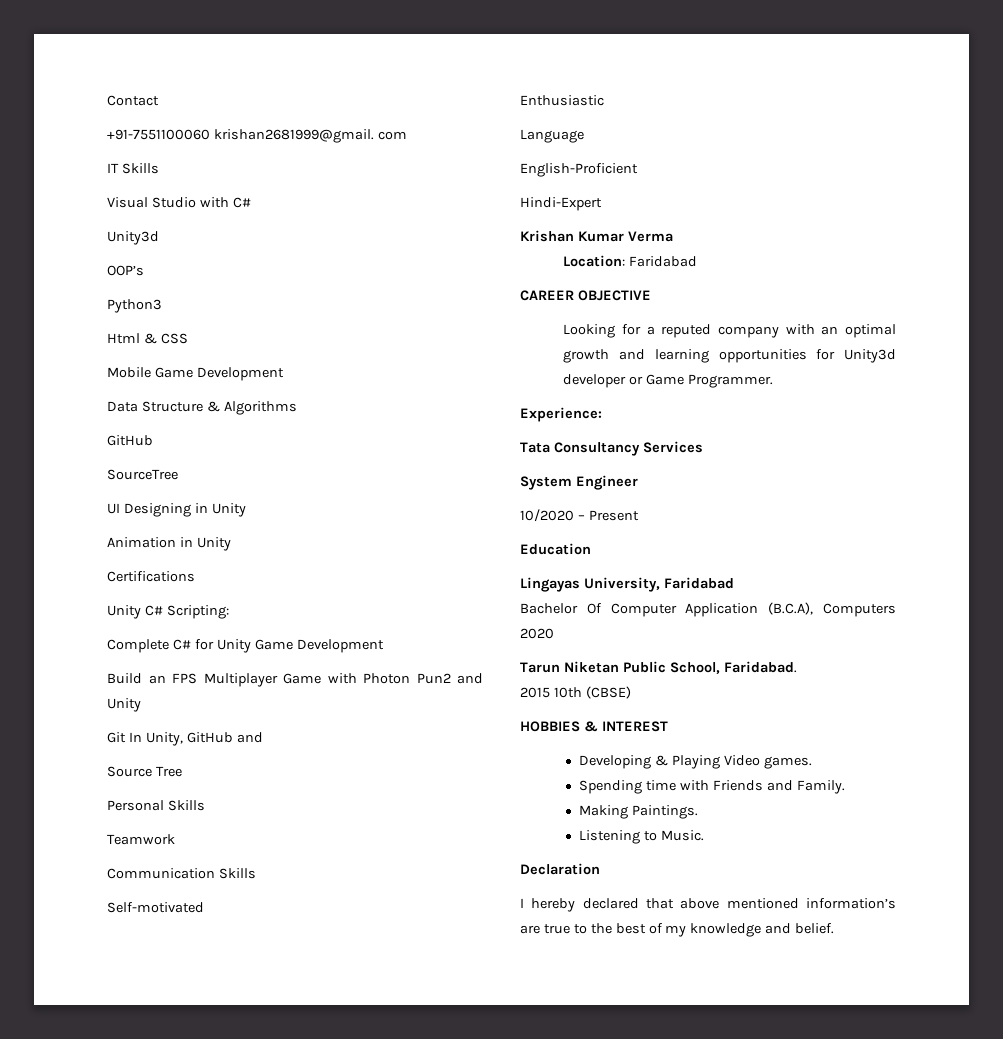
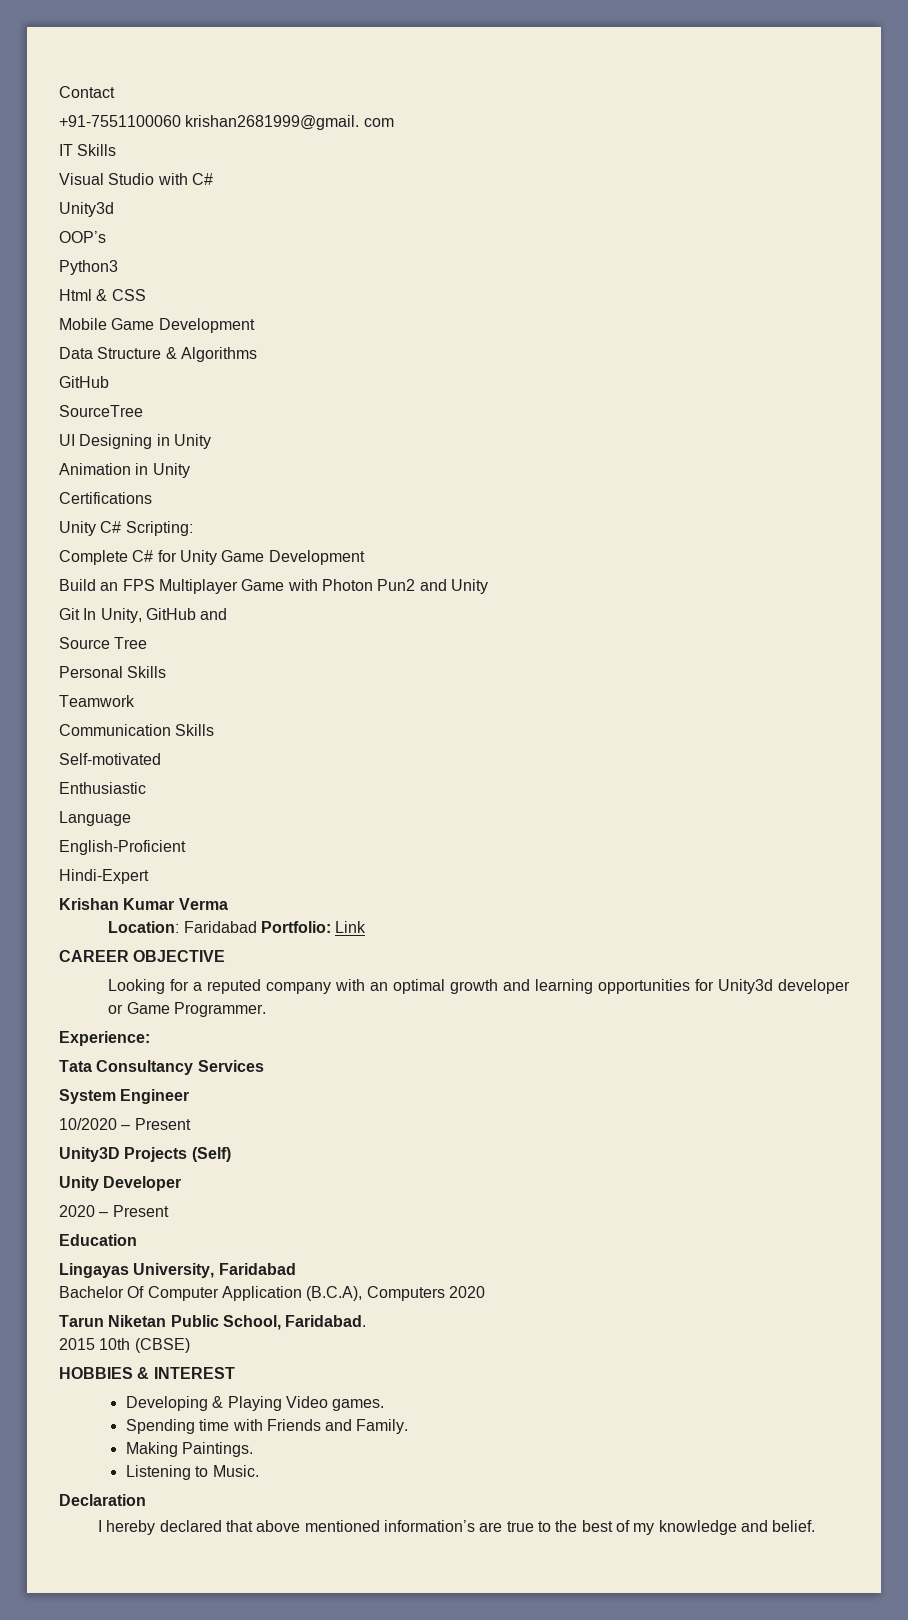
(698, 261) none -> [260,921,367,933] Portfolio: Link
(639, 515) none -> [59,1147,231,1162] [59,1176,182,1191] [59,1205,169,1217] // Unity3D Projects (Self) // Unity Developer // 2020 – Present

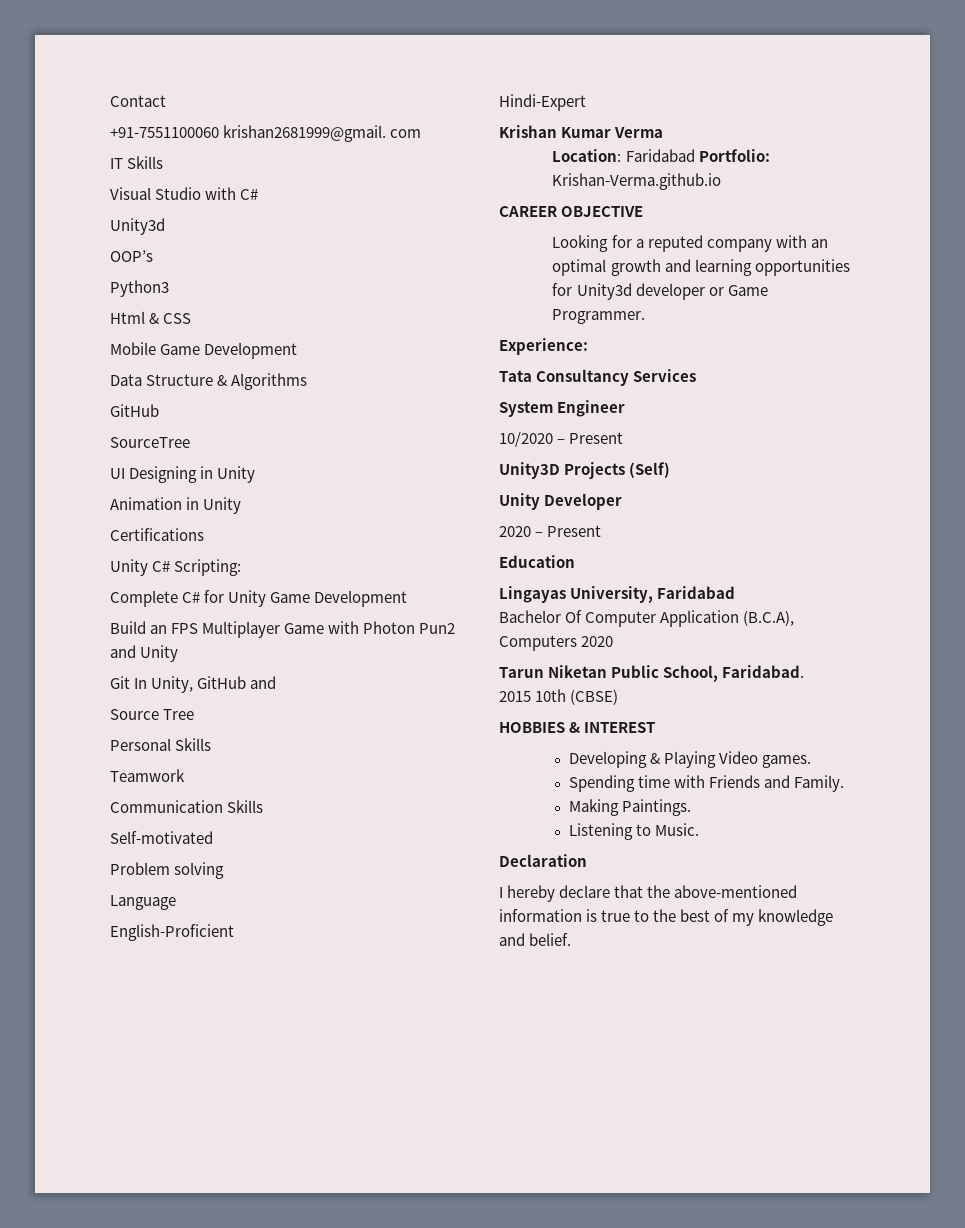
[59,782,146,794] Enthusiastic -> [110,862,225,879] Problem solving
[335,921,367,933] Link -> [552,173,722,190] Krishan-Verma.github.io
[159,1520,503,1532] declared that above mentioned information’s are -> [559,885,798,898] [499,909,598,922] declare that the above-mentioned information is

